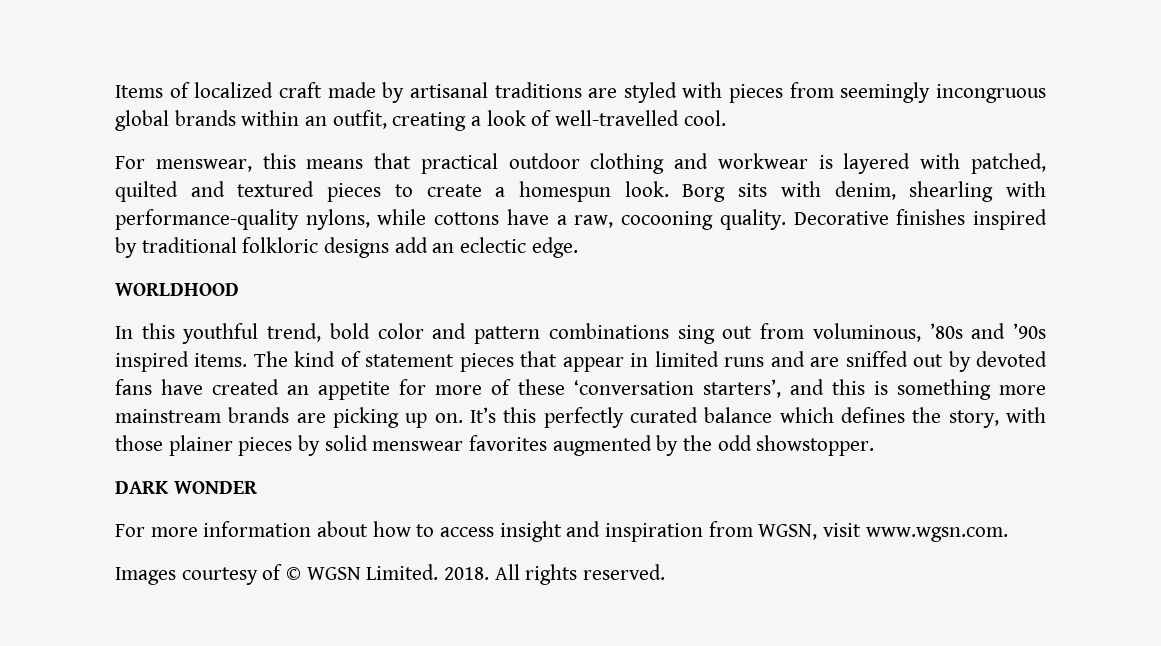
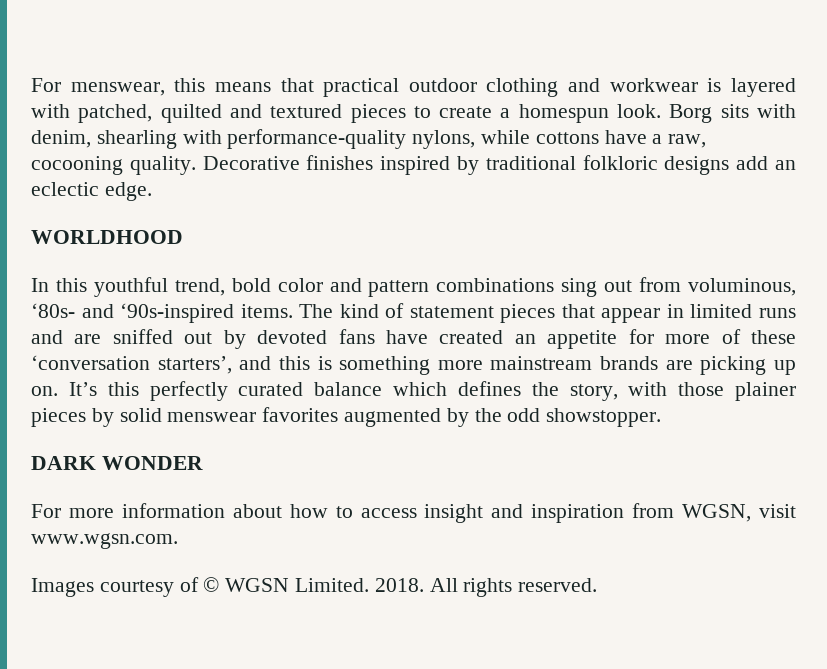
[115,82,1046,103] [115,110,726,131] Items of localized craft made by artisanal traditions are styled with pieces from seemingly incongruous global brands within an outfit, creating a look of well-travelled cool. // -> (31, 85) none
[929,323,1046,339] [115,351,189,372] ’80s and ’90s inspired -> [31,303,235,323] ‘80s- and ‘90s-inspired

